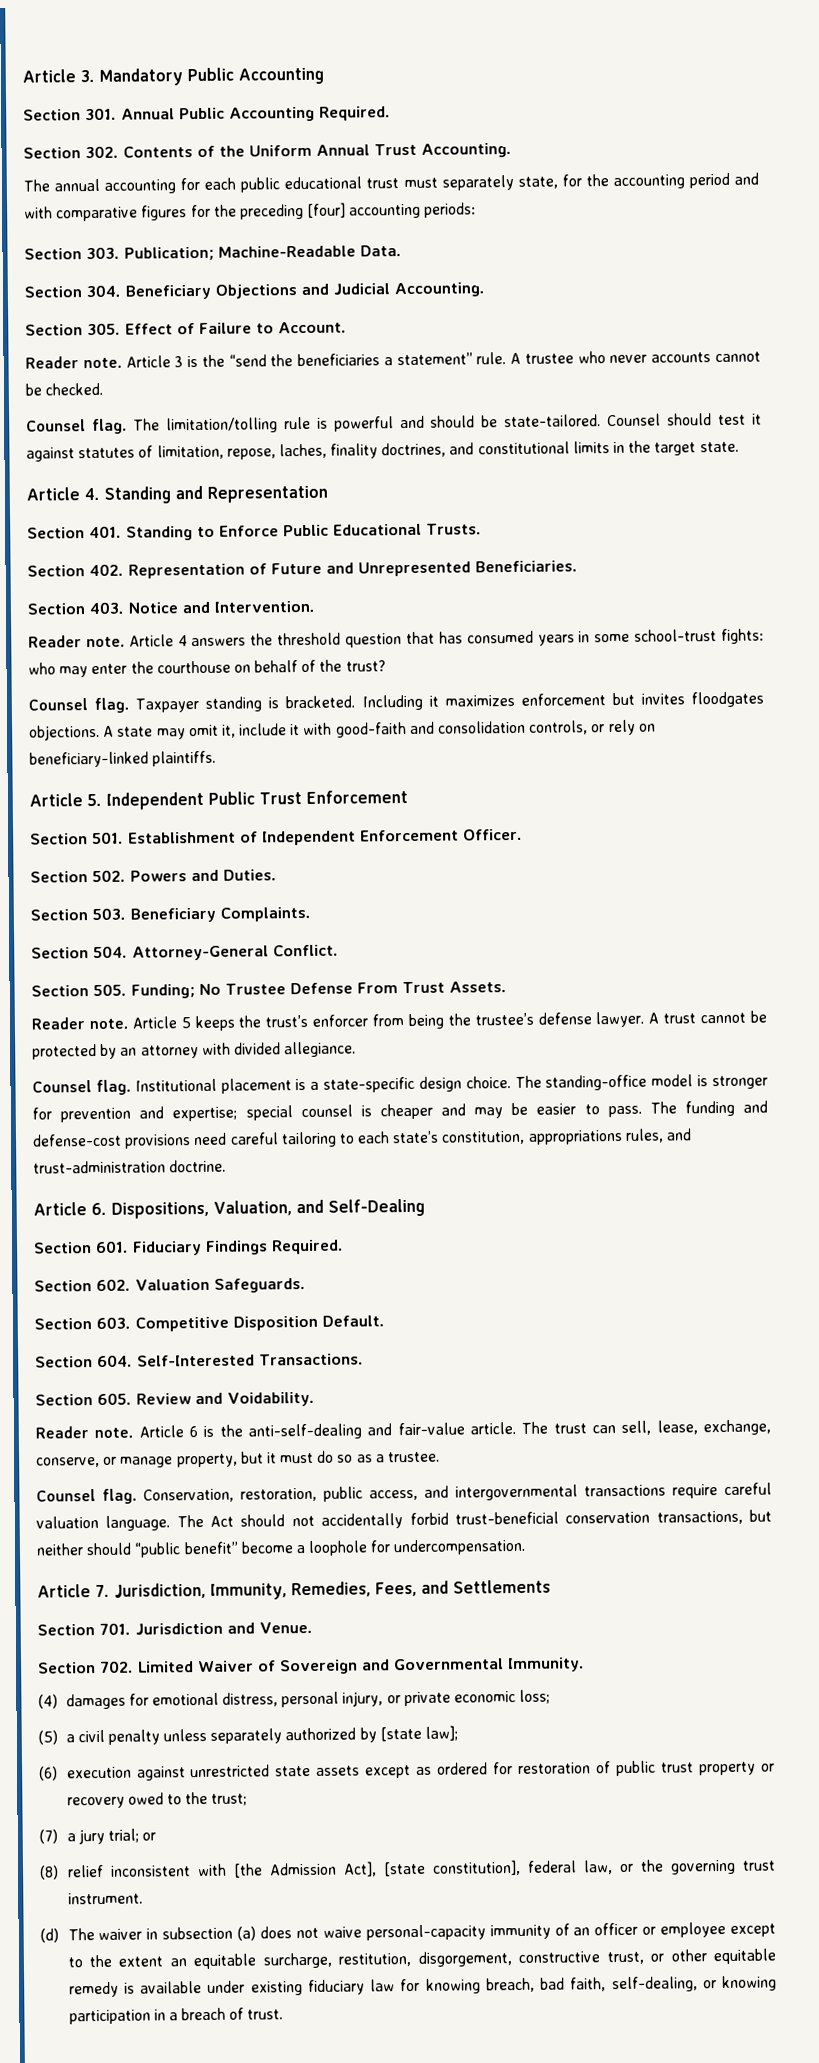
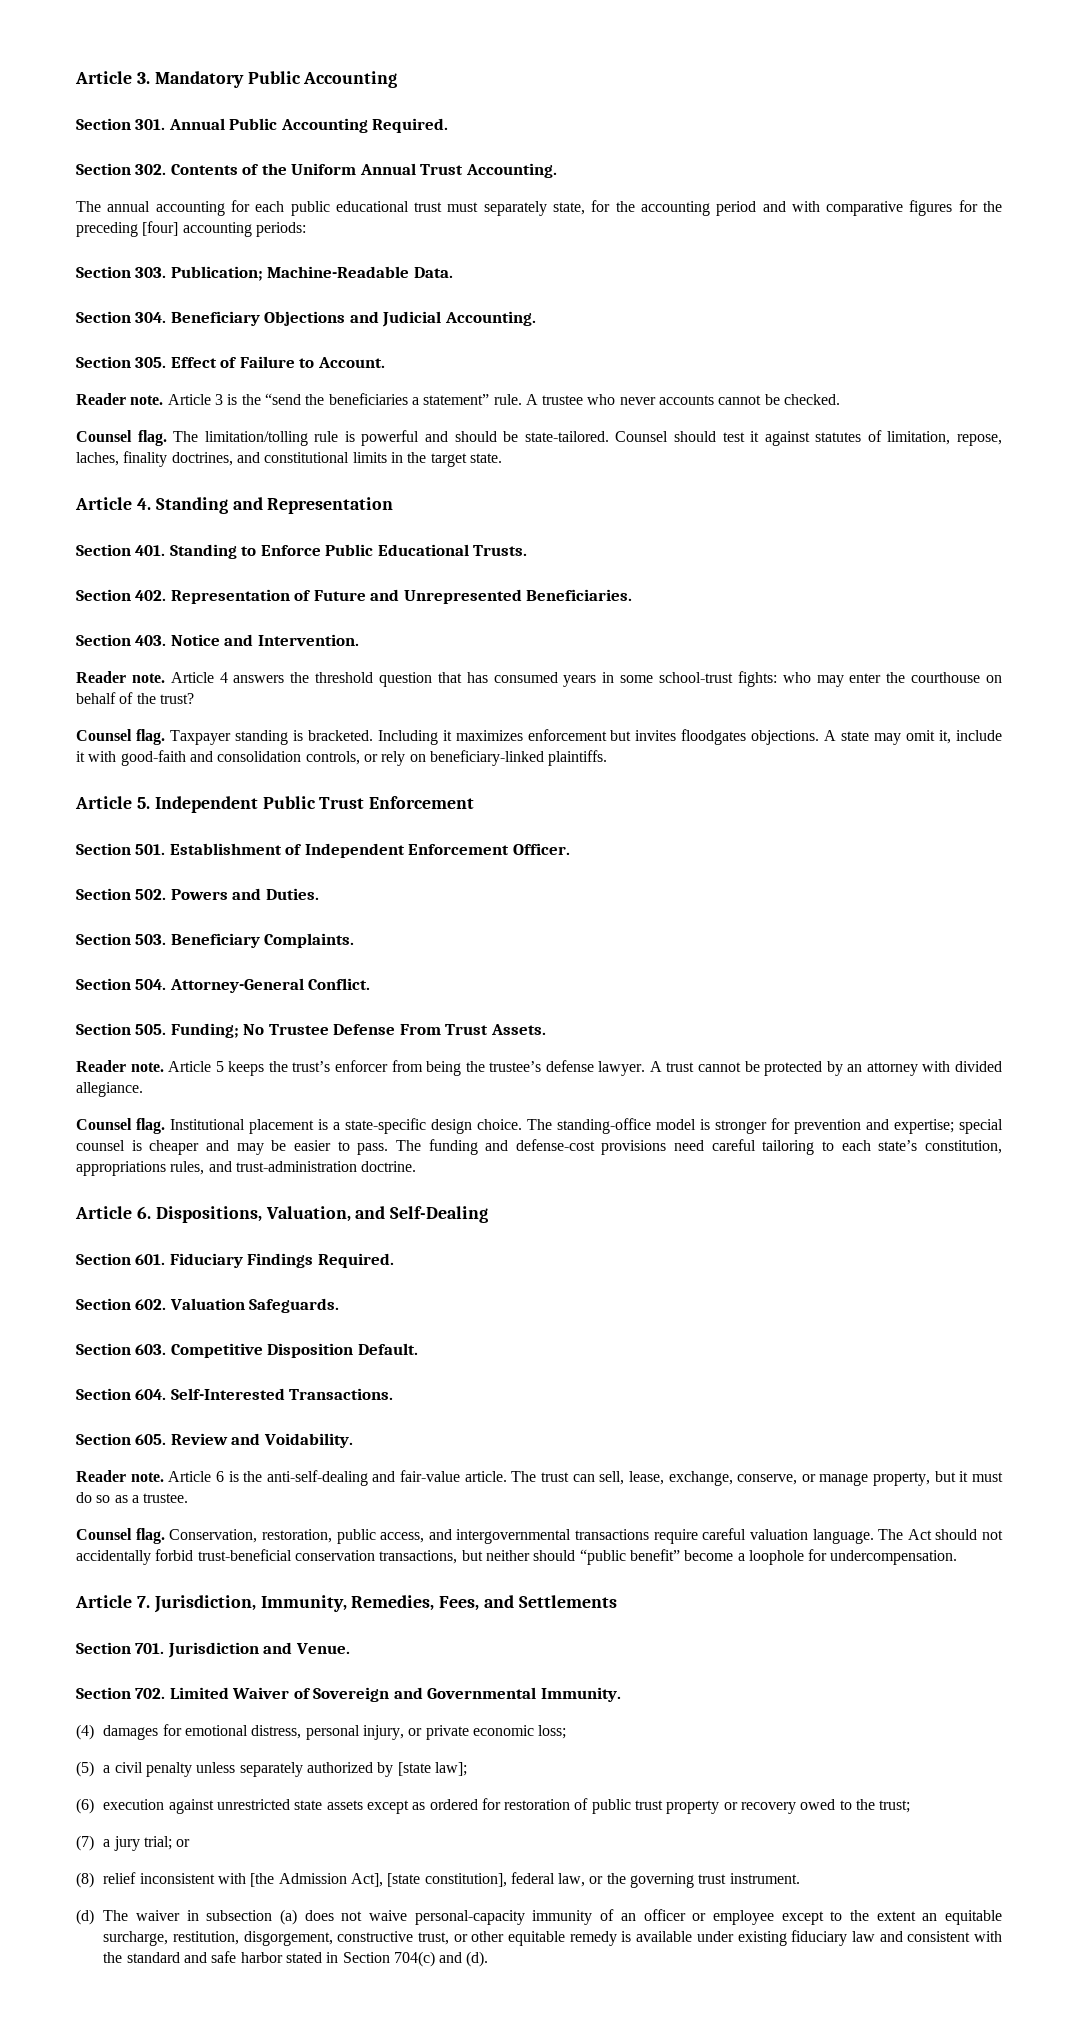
[400,1975,777,1994] [68,2007,284,2025] for knowing breach, bad faith, self-dealing, or knowing participation in a breach of trust. -> [879,1931,1002,1942] [103,1951,489,1967] and consistent with the standard and safe harbor stated in Section 704(c) and (d).

